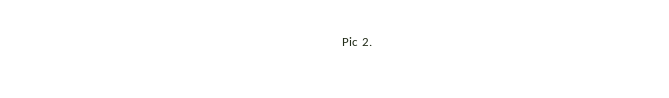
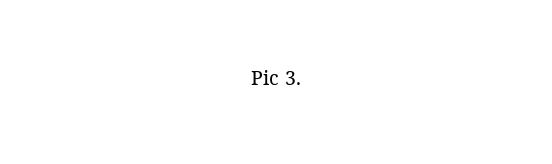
[361,38,372,46] 2. -> [284,71,301,85] 3.

